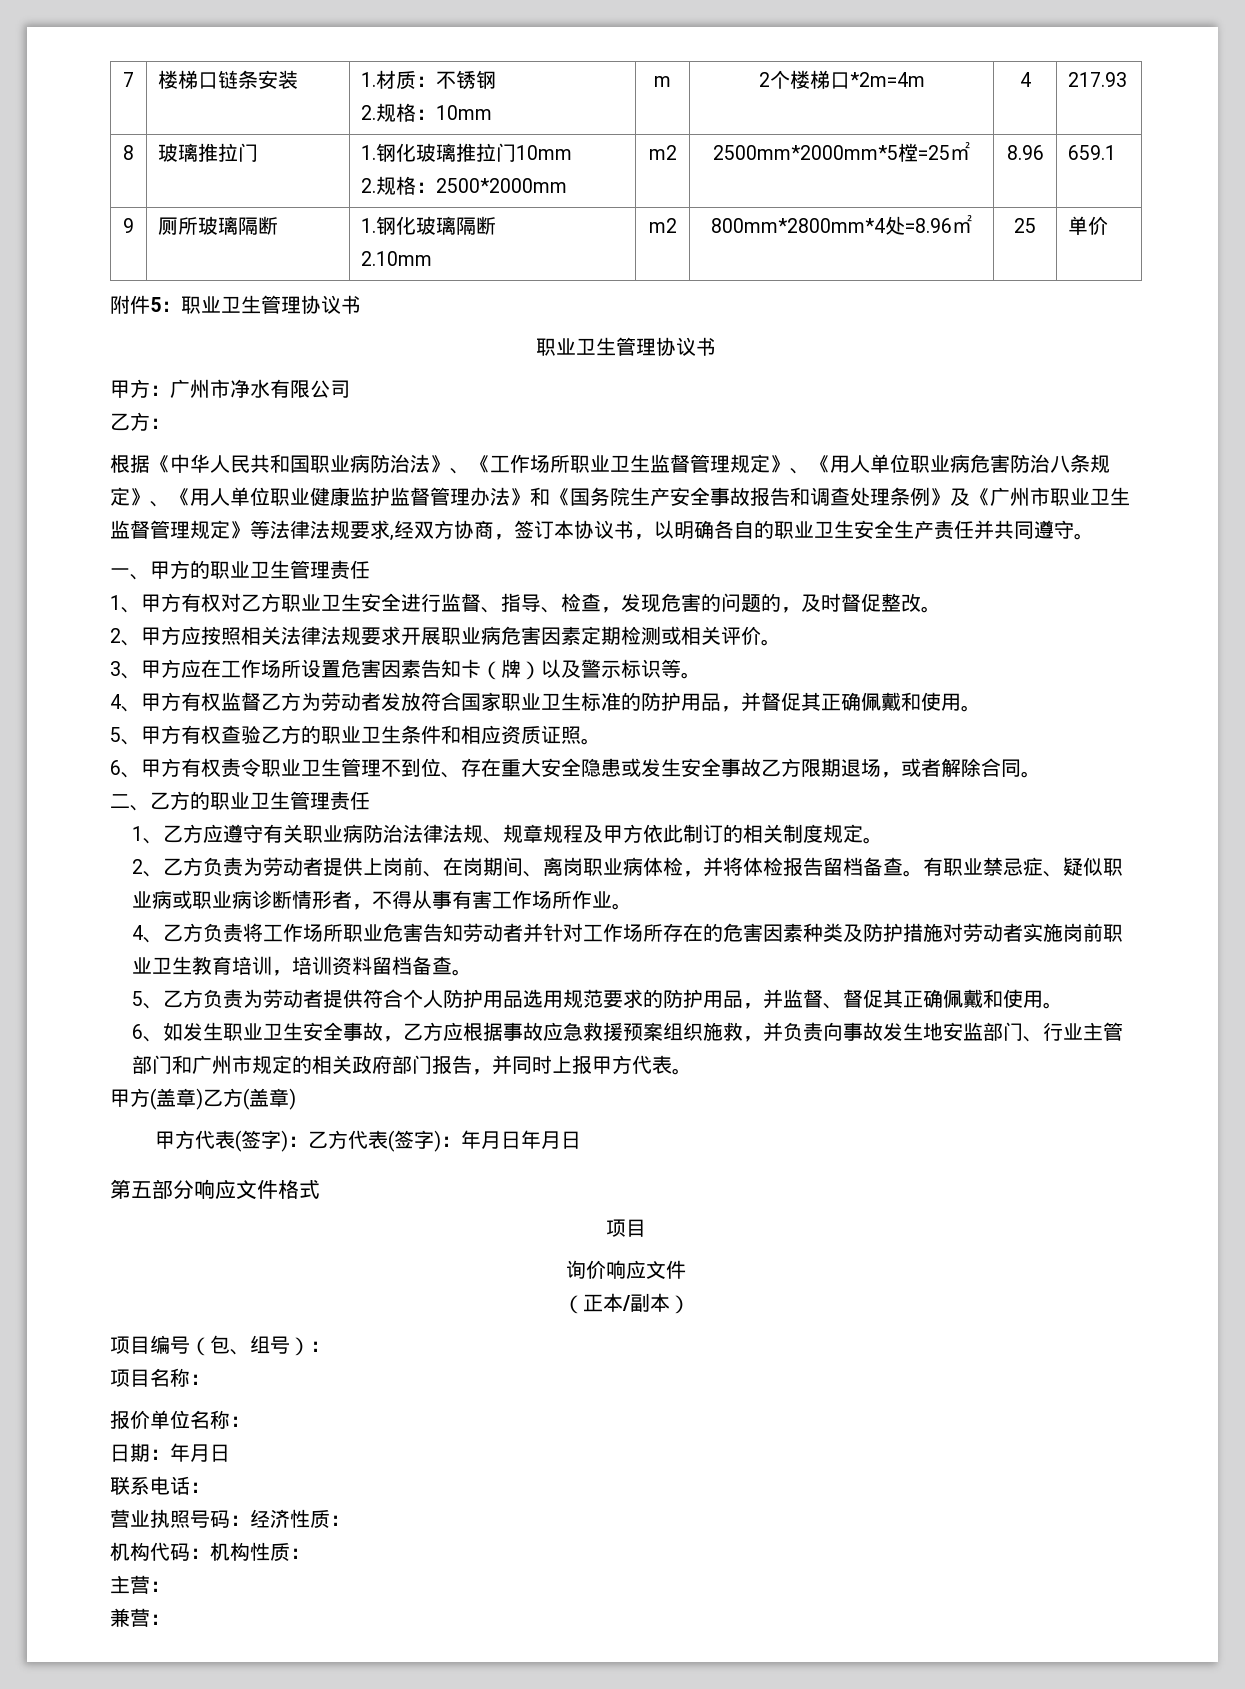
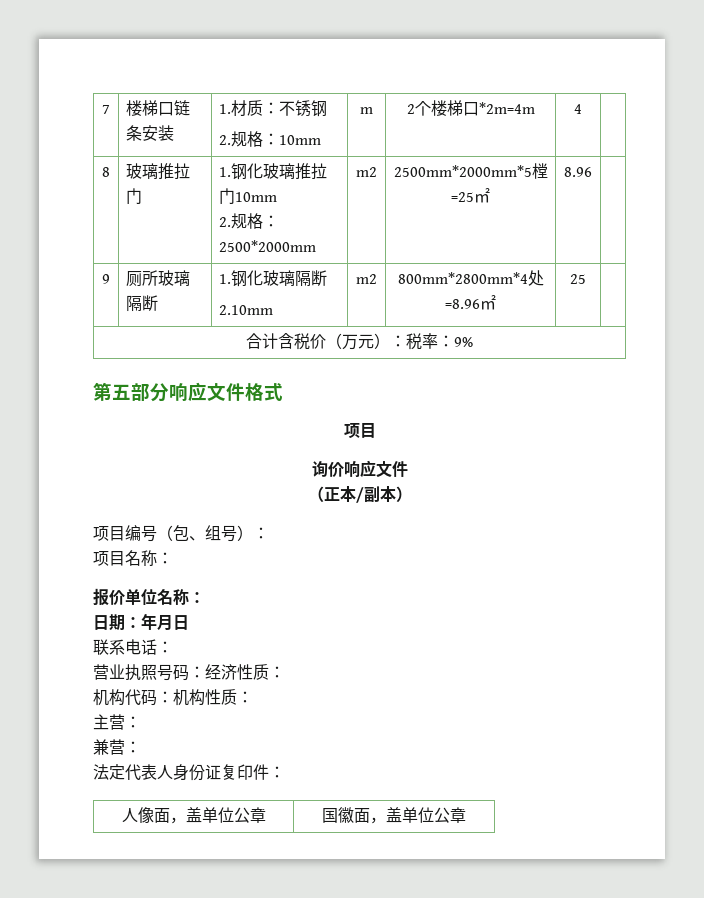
[1068,72,1128,87] 217.93 -> (582, 109) none
[1068,145,1117,160] 659.1 -> (592, 172) none
[1068,216,1109,235] [110,295,361,314] [536,337,716,356] [110,379,350,399] [110,412,170,431] [110,454,1110,474] [110,487,1130,507] [110,520,1094,541] [110,560,370,580] [110,593,941,613] [110,626,781,646] [110,659,701,680] [110,692,981,712] [110,725,601,745] [110,758,1041,778] [110,791,370,811] [132,824,884,844] [132,857,1124,877] [132,890,633,910] [132,923,1124,943] [132,956,473,976] [132,989,1064,1009] [132,1022,1124,1042] [132,1055,693,1075] [110,1088,296,1110] [154,1130,581,1152] 单价 // 附件5：职业卫生管理协议书 // 职业卫生管理协议书 // 甲方：广州市净水有限公司 // 乙方： // 根据《中华人民共和国职业病防治法》、《工作场所职业卫生监督管理规定》、《用人单位职业病危害防治八条规定》、《用人单位职业健康监护监督管理办法》和《国务院生产安全事故报告和调查处理条例》及《广州市职业卫生监督管理规定》等法律法规要求,经双方协商，签订本协议书，以明确各自的职业卫生安全生产责任并共同遵守。 // 一、甲方的职业卫生管理责任 // 1、甲方有权对乙方职业卫生安全进行监督、指导、检查，发现危害的问题的，及时督促整改。 // 2、甲方应按照相关法律法规要求开展职业病危害因素定期检测或相关评价。 // 3、甲方应在工作场所设置危害因素告知卡（牌）以及警示标识等。 // 4、甲方有权监督乙方为劳动者发放符合国家职业卫生标准的防护用品，并督促其正确佩戴和使用。 // 5、甲方有权查验乙方的职业卫生条件和相应资质证照。 // 6、甲方有权责令职业卫生管理不到位、存在重大安全隐患或发生安全事故乙方限期退场，或者解除合同。 // 二、乙方的职业卫生管理责任 // 1、乙方应遵守有关职业病防治法律法规、规章规程及甲方依此制订的相关制度规定。 // 2、乙方负责为劳动者提供上岗前、在岗期间、离岗职业病体检，并将体检报告留档备查。有职业禁忌症、疑似职业病或职业病诊断情形者，不得从事有害工作场所作业。 // 4、乙方负责将工作场所职业危害告知劳动者并针对工作场所存在的危害因素种类及防护措施对劳动者实施岗前职业卫生教育培训，培训资料留档备查。 // 5、乙方负责为劳动者提供符合个人防护用品选用规范要求的防护用品，并监督、督促其正确佩戴和使用。 // 6、如发生职业卫生安全事故，乙方应根据事故应急救援预案组织施救，并负责向事故发生地安监部门、行业主管部门和广州市规定的相关政府部门报告，并同时上报甲方代表。 // 甲方(盖章)乙方(盖章) // 甲方代表(签字)：乙方代表(签字)：年月日年月日 -> [245,333,473,350] // 合计含税价（万元）：税率：9%
(170, 1619) none -> [93,764,285,781] [121,807,266,824] [322,807,466,824] // 法定代表人身份证复印件： // 人像面，盖单位公章 | 国徽面，盖单位公章

